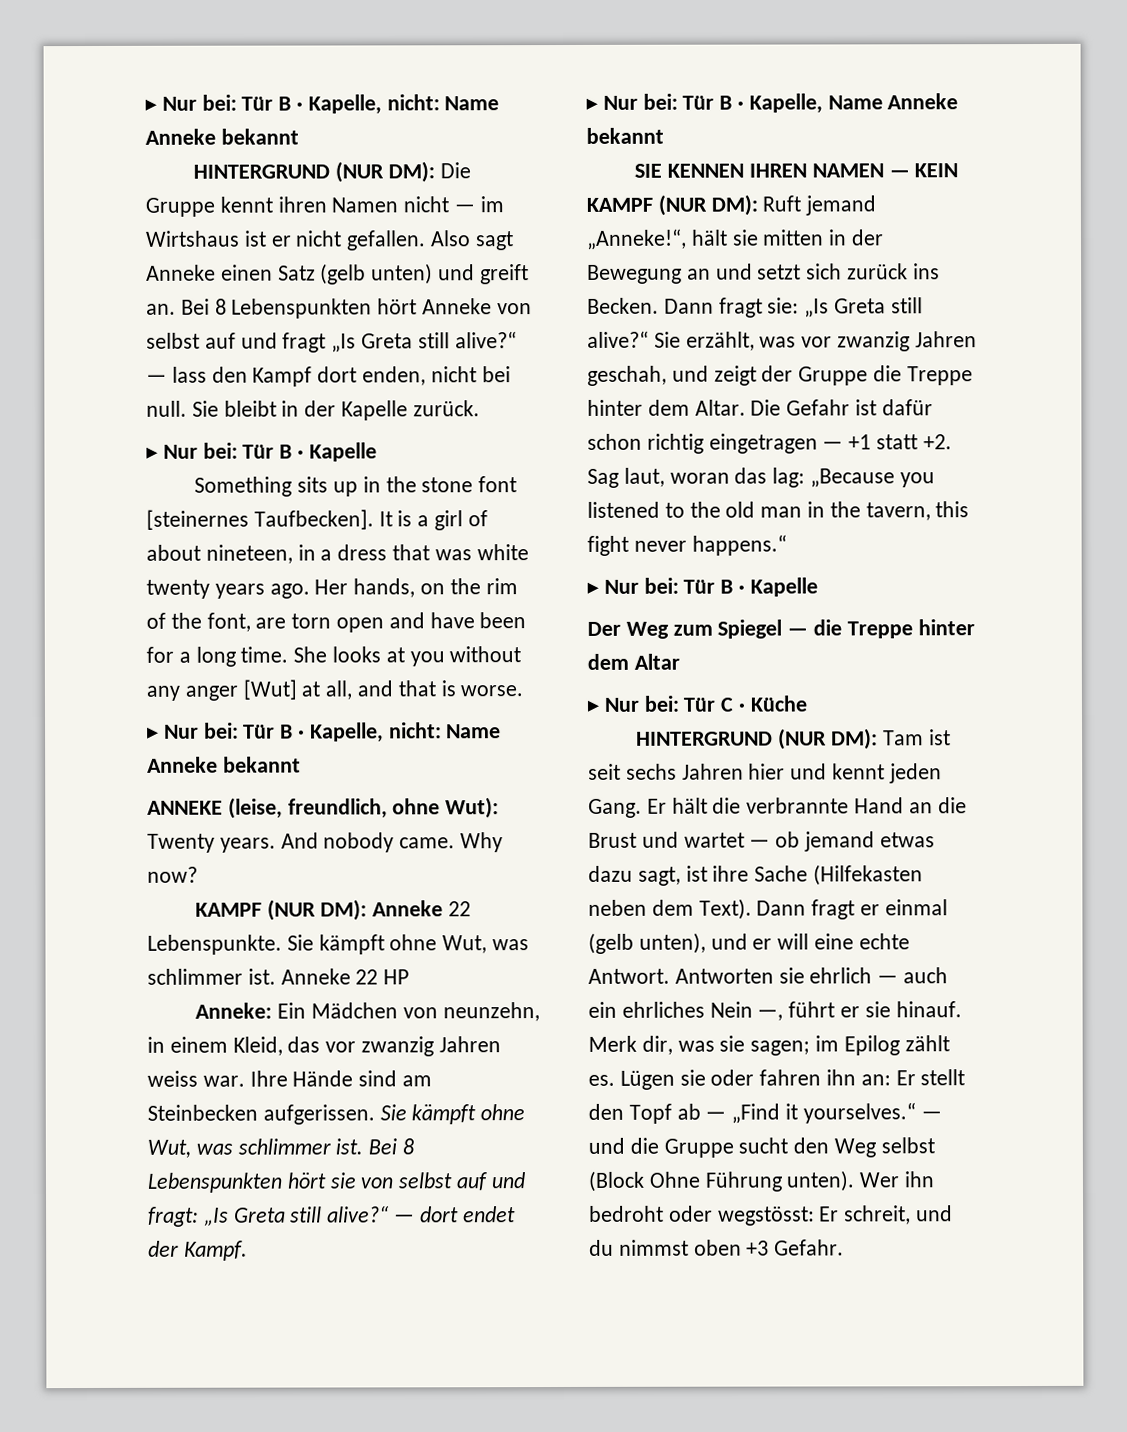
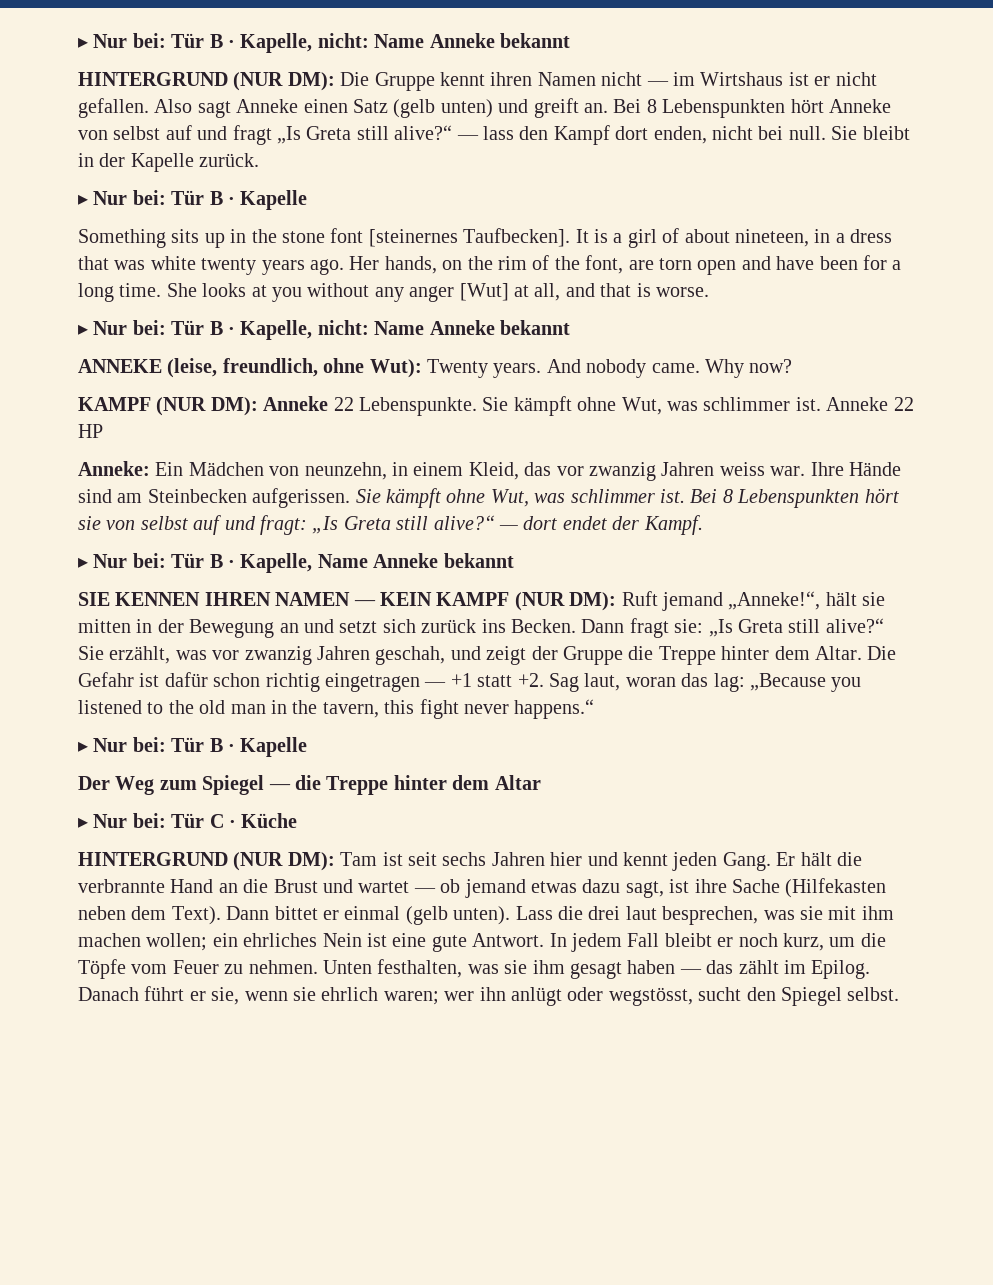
[811,899,856,920] fragt -> [274,906,318,920] bittet
[638,932,910,954] [588,967,949,984] [588,1001,962,1021] [588,1035,950,1056] [588,1069,966,1090] [588,1102,942,1124] [588,1137,935,1158] [588,1170,935,1192] [589,1205,954,1226] [589,1239,845,1256] unten), und er will eine echte Antwort. Antworten sie ehrlich — auch ein ehrliches Nein —, führt er sie hinauf. Merk dir, was sie sagen; im Epilog zählt es. Lügen sie oder fahren ihn an: Er stellt den Topf ab — „Find it yourselves.“ — und die Gruppe sucht den Weg selbst (Block Ohne Führung unten). Wer ihn bedroht oder wegstösst: Er schreit, und du nimmst oben +3 Gefahr. -> [453,906,894,925] [78,933,886,952] [78,959,871,979] [78,986,900,1006] unten). Lass die drei laut besprechen, was sie mit ihm machen wollen; ein ehrliches Nein ist eine gute Antwort. In jedem Fall bleibt er noch kurz, um die Töpfe vom Feuer zu nehmen. Unten festhalten, was sie ihm gesagt haben — das zählt im Epilog. Danach führt er sie, wenn sie ehrlich waren; wer ihn anlügt oder wegstösst, sucht den Spiegel selbst.

